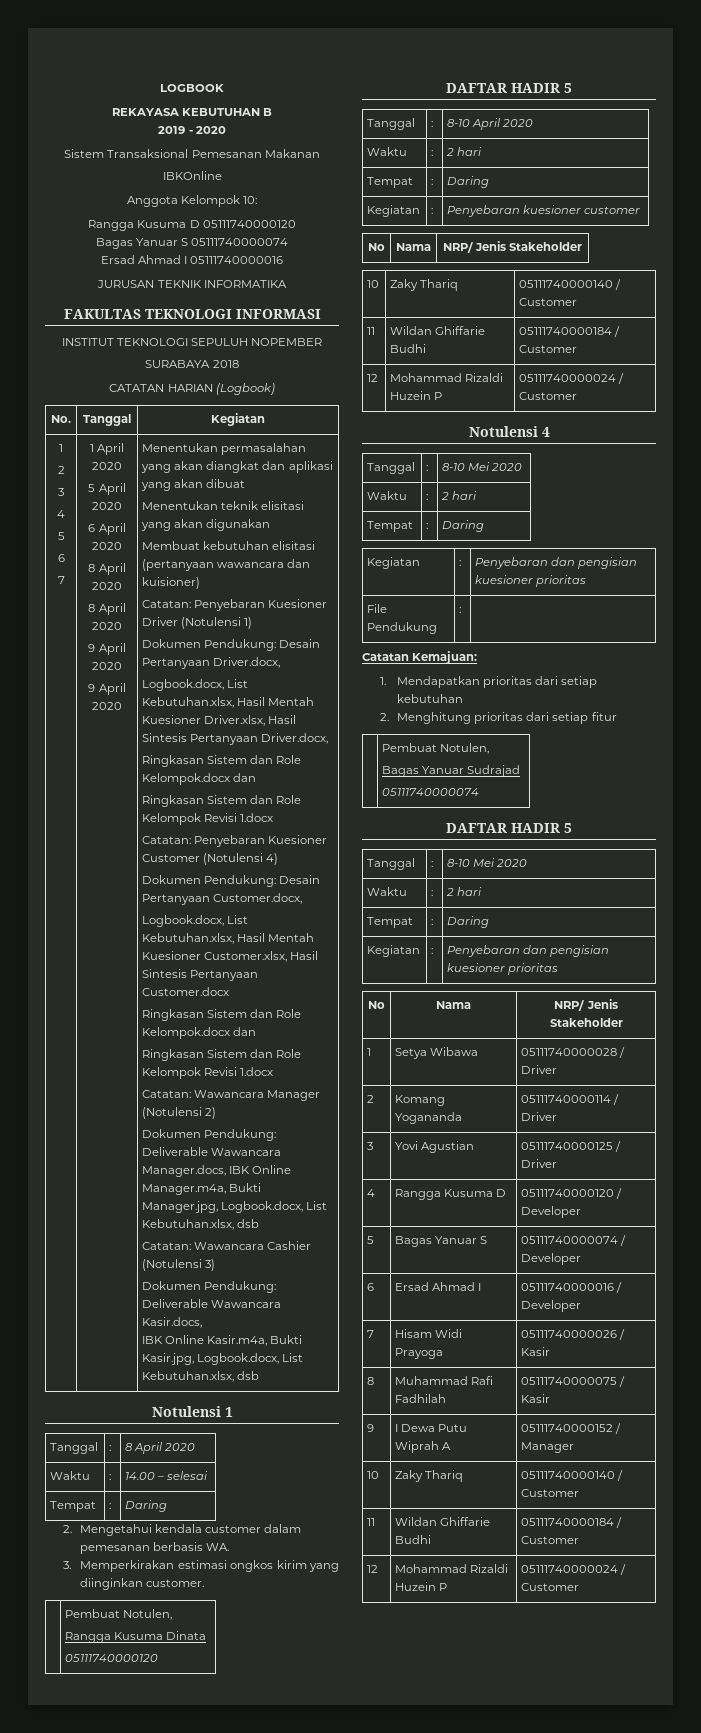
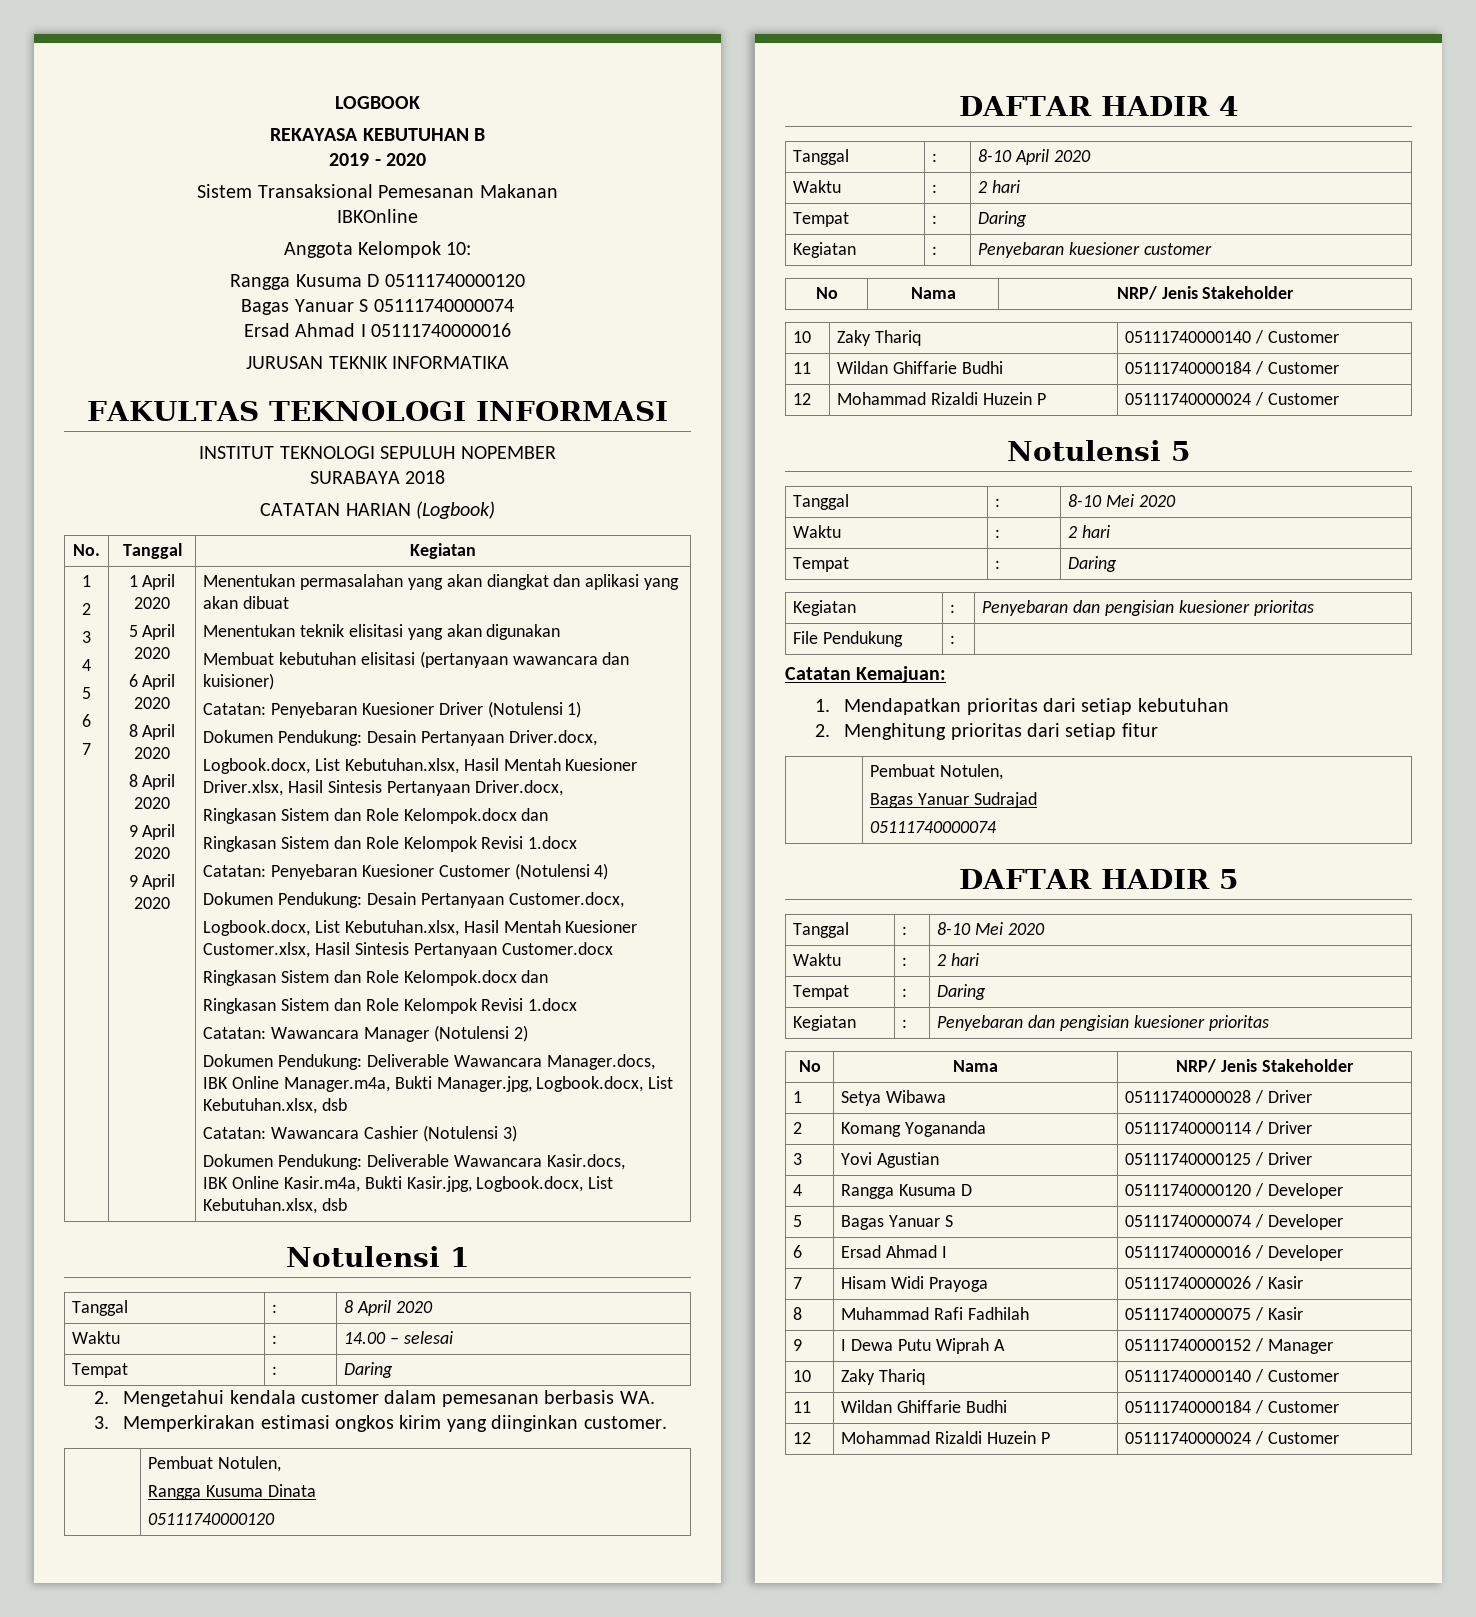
[564,83,572,93] 5 -> [1218,96,1238,116] 4
[541,427,550,437] 4 -> [1171,441,1190,461] 5

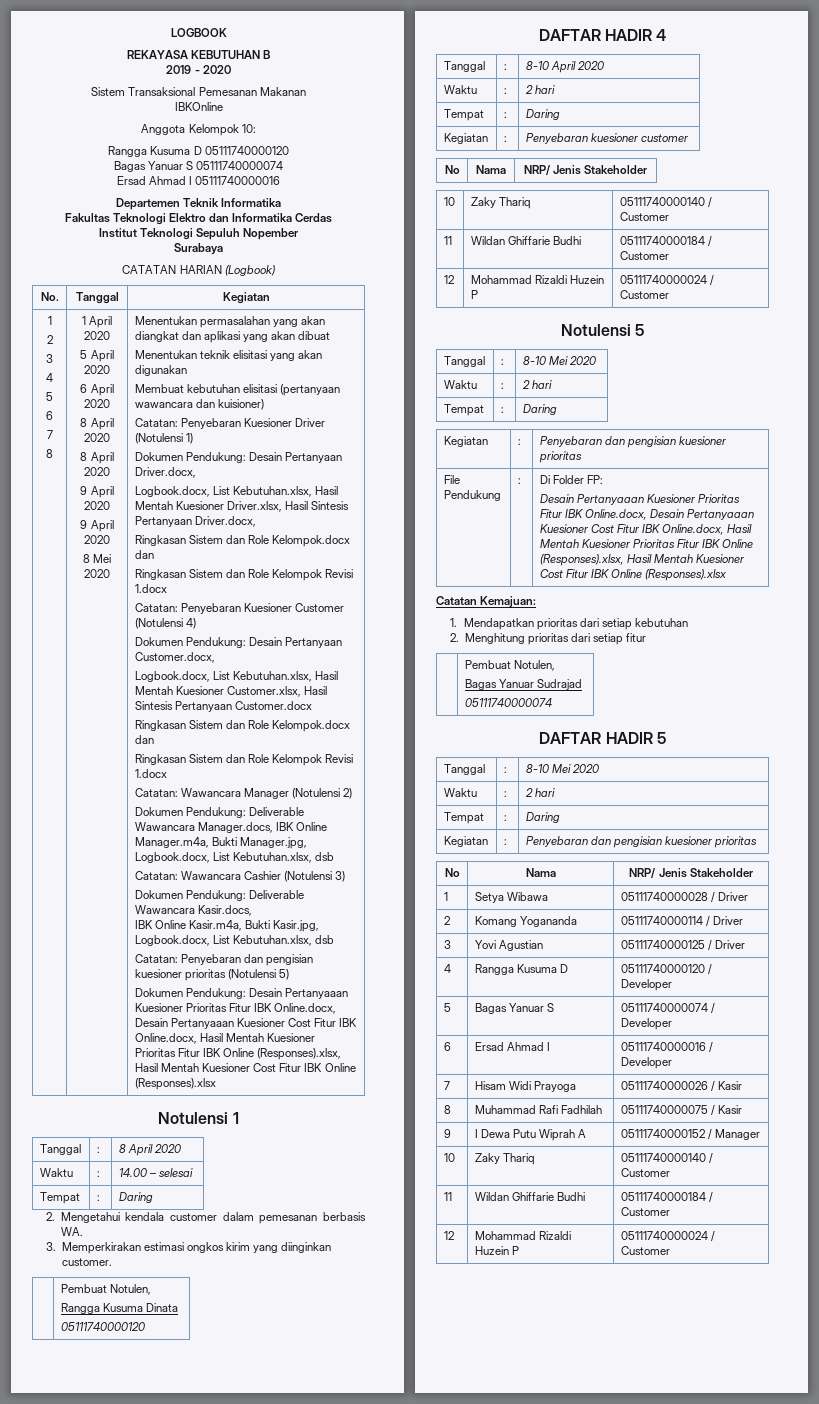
[246,356,509,369] [86,401,669,421] [199,446,556,459] [309,470,446,484] JURUSAN TEKNIK INFORMATIKA // FAKULTAS TEKNOLOGI INFORMASI // INSTITUT TEKNOLOGI SEPULUH NOPEMBER // SURABAYA 2018 -> [115,198,282,210] [64,213,333,225] [98,228,299,240] [174,243,223,255] Departemen Teknik Informatika // Fakultas Teknologi Elektro dan Informatika Cerdas // Institut Teknologi Sepuluh Nopember // Surabaya
(91, 749) none -> [46,449,53,458] // 8
(170, 903) none -> [82,554,112,563] [84,569,110,578] // 8 Mei 2020
(348, 1204) none -> [134,954,314,966] [134,969,290,981] [134,988,349,999] [134,1003,337,1014] [134,1018,358,1029] [134,1033,316,1044] [134,1048,342,1060] [134,1063,356,1072] [134,1078,216,1090] // Catatan: Penyebaran dan pengisian kuesioner prioritas (Notulensi 5) // Dokumen Pendukung: Desain Pertanyaaan Kuesioner Prioritas Fitur IBK Online.docx, Desain Pertanyaaan Kuesioner Cost Fitur IBK Online.docx, Hasil Mentah Kuesioner Prioritas Fitur IBK Online (Responses).xlsx, Hasil Mentah Kuesioner Cost Fitur IBK Online (Responses).xlsx
(956, 639) none -> [539,475,604,484] [539,494,741,505] [539,509,755,520] [539,524,753,535] [539,539,754,548] [539,554,745,566] [539,569,728,581] Di Folder FP: // Desain Pertanyaaan Kuesioner Prioritas Fitur IBK Online.docx, Desain Pertanyaaan Kuesioner Cost Fitur IBK Online.docx, Hasil Mentah Kuesioner Prioritas Fitur IBK Online (Responses).xlsx, Hasil Mentah Kuesioner Cost Fitur IBK Online (Responses).xlsx

